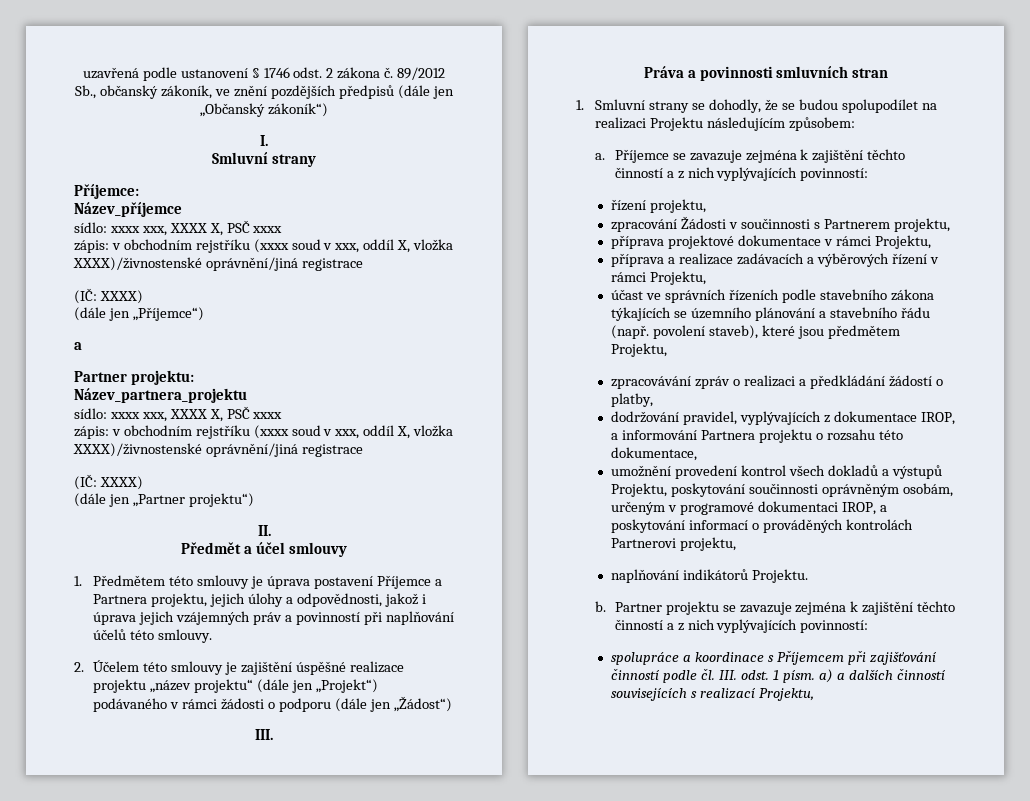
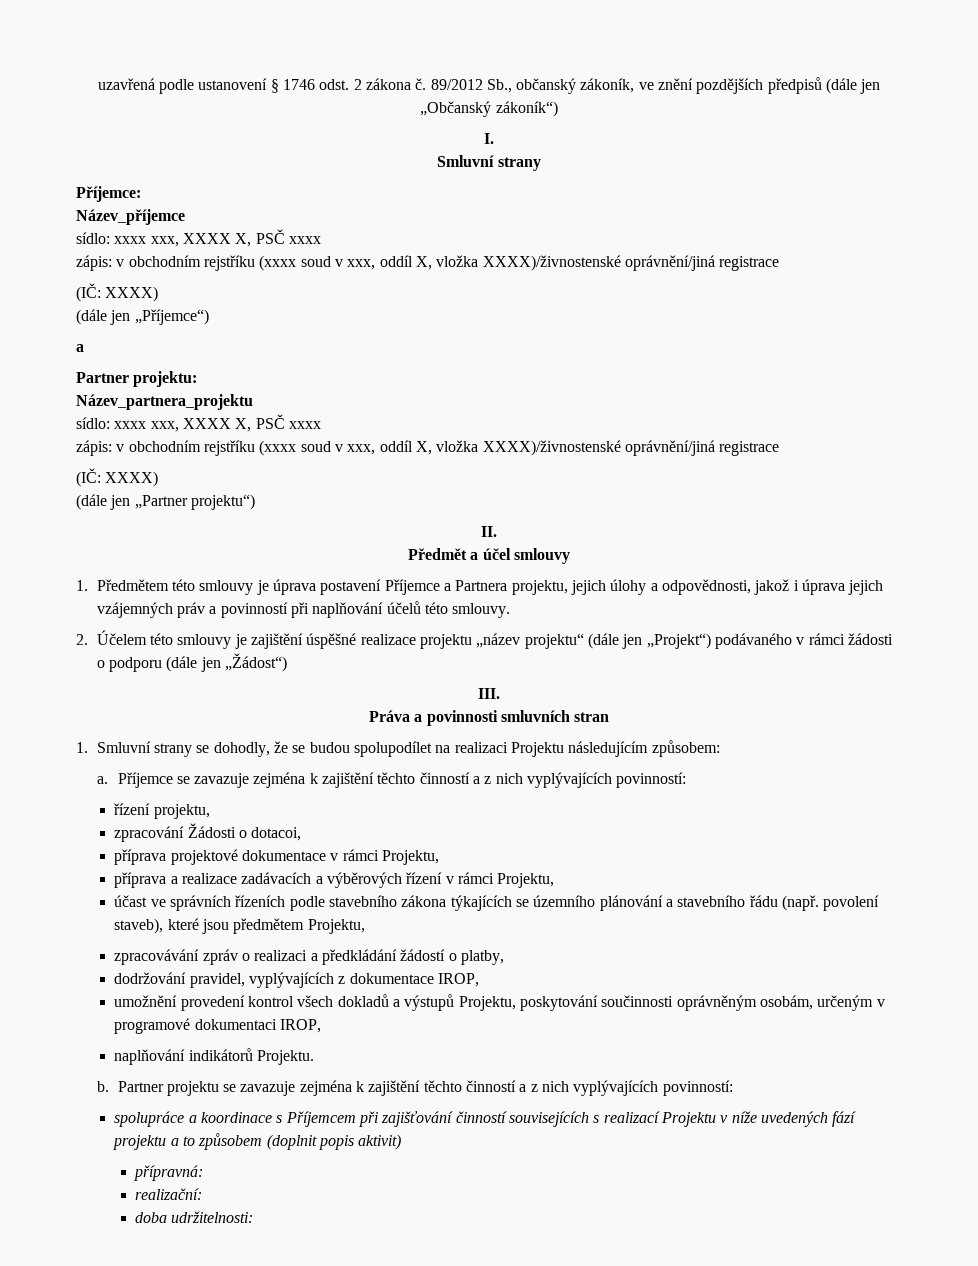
[729,218,950,232] v součinnosti s Partnerem projektu, -> [238,827,302,841] o dotacoi,
[611,429,903,443] [611,447,698,461] a informování Partnera projektu o rozsahu této dokumentace, -> (479, 980) none
[879,505,887,512] [611,519,914,533] [611,537,737,551] a poskytování informací o prováděných kontrolách Partnerovi projektu, -> (321, 1026) none
[663,668,945,683] [611,688,815,701] podle čl. III. odst. 1 písm. a) a dalších činností souvisejících s realizací Projektu, -> [508,1111,857,1127] [113,1133,402,1150] [134,1165,204,1181] [135,1188,203,1200] [135,1211,254,1223] souvisejících s realizací Projektu v níže uvedených fází projektu a to způsobem (doplnit popis aktivit) // přípravná: // realizační: // doba udržitelnosti:

